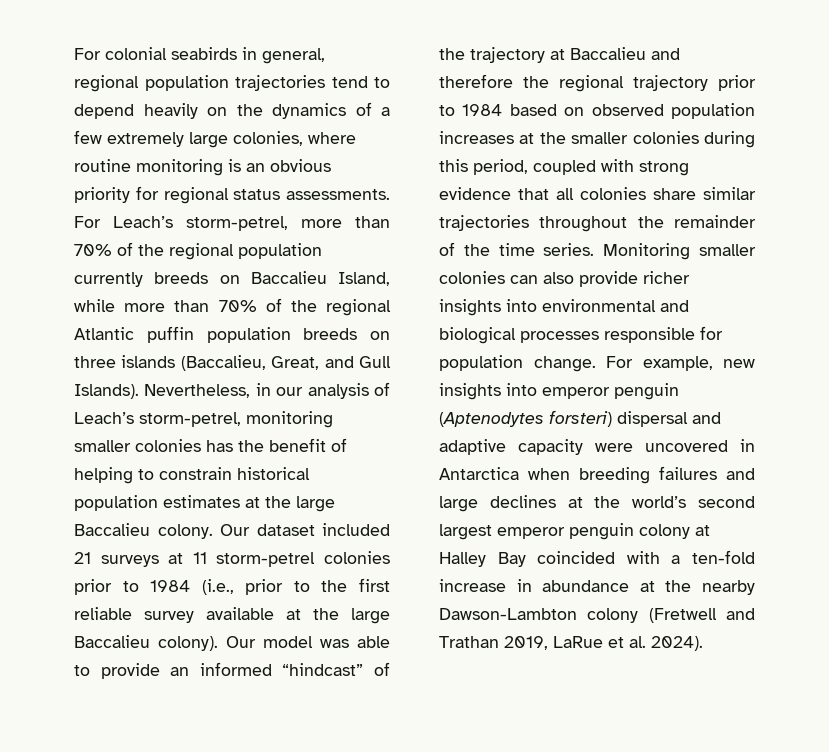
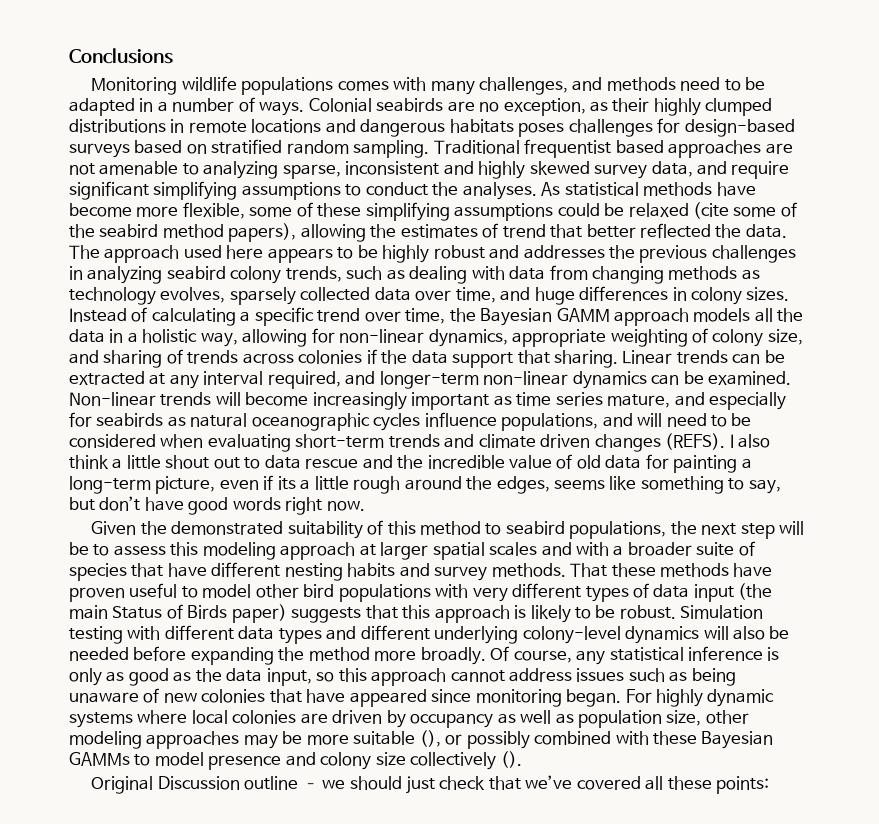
[74,47,325,64] [74,75,390,92] [74,102,390,119] [74,130,356,148] [74,159,331,176] [74,186,390,204] [74,216,390,231] [74,242,322,260] [74,271,390,287] [74,298,391,316] [74,326,390,343] [74,355,391,371] [74,382,390,399] [74,411,333,428] [74,438,347,452] [74,467,310,484] [74,495,335,512] [74,523,390,539] [74,551,390,567] [74,578,390,595] [74,607,390,624] [74,635,390,651] [74,662,390,679] [439,47,680,63] [439,74,756,92] [439,103,755,119] [439,131,755,148] [439,159,689,176] [439,187,756,200] [439,215,756,232] [439,242,756,260] [439,271,690,287] [439,299,689,316] [439,326,723,344] [439,355,755,372] [439,383,679,400] [439,410,721,427] [439,439,755,455] [439,466,755,484] [439,495,755,512] [439,523,710,540] [439,550,755,567] [439,579,755,595] [439,608,755,623] [439,636,703,651] For colonial seabirds in general, regional population trajectories tend to depend heavily on the dynamics of a few extremely large colonies, where routine monitoring is an obvious priority for regional status assessments. For Leach’s storm-petrel, more than 70% of the regional population currently breeds on Baccalieu Island, while more than 70% of the regional Atlantic puffin population breeds on three islands (Baccalieu, Great, and Gull Islands). Nevertheless, in our analysis of Leach’s storm-petrel, monitoring smaller colonies has the benefit of helping to constrain historical population estimates at the large Baccalieu colony. Our dataset included 21 surveys at 11 storm-petrel colonies prior to 1984 (i.e., prior to the first reliable survey available at the large Baccalieu colony). Our model was able to provide an informed “hindcast” of the trajectory at Baccalieu and therefore the regional trajectory prior to 1984 based on observed population increases at the smaller colonies during this period, coupled with strong evidence that all colonies share similar trajectories throughout the remainder of the time series. Monitoring smaller colonies can also provide richer insights into environmental and biological processes responsible for population change. For example, new insights into emperor penguin (Aptenodytes forsteri) dispersal and adaptive capacity were uncovered in Antarctica when breeding failures and large declines at the world’s second largest emperor penguin colony at Halley Bay coincided with a ten-fold increase in abundance at the nearby Dawson-Lambton colony (Fretwell and Trathan 2019, LaRue et al. 2024). -> [69,48,173,64] [91,76,766,95] [69,97,773,116] [69,118,795,137] [69,139,793,158] [69,161,790,179] [69,181,756,200] [69,202,797,221] [69,223,787,242] [69,245,796,263] [69,265,760,284] [69,286,790,305] [69,307,804,326] [69,328,803,347] [69,349,785,368] [69,371,791,389] [69,392,786,410] [69,412,752,431] [69,433,770,452] [69,454,752,473] [69,475,781,494] [69,496,365,515] [91,520,805,539] [69,541,755,560] [69,562,773,581] [69,583,773,602] [69,604,764,623] [69,625,790,644] [69,646,780,665] [69,668,736,686] [69,688,775,707] [69,710,749,728] [69,730,774,749] [69,751,522,770] [91,775,770,794] Conclusions // Monitoring wildlife populations comes with many challenges, and methods need to be adapted in a number of ways. Colonial seabirds are no exception, as their highly clumped distributions in remote locations and dangerous habitats poses challenges for design-based surveys based on stratified random sampling. Traditional frequentist based approaches are not amenable to analyzing sparse, inconsistent and highly skewed survey data, and require significant simplifying assumptions to conduct the analyses. As statistical methods have become more flexible, some of these simplifying assumptions could be relaxed (cite some of the seabird method papers), allowing the estimates of trend that better reflected the data. The approach used here appears to be highly robust and addresses the previous challenges in analyzing seabird colony trends, such as dealing with data from changing methods as technology evolves, sparsely collected data over time, and huge differences in colony sizes. Instead of calculating a specific trend over time, the Bayesian GAMM approach models all the data in a holistic way, allowing for non-linear dynamics, appropriate weighting of colony size, and sharing of trends across colonies if the data support that sharing. Linear trends can be extracted at any interval required, and longer-term non-linear dynamics can be examined. Non-linear trends will become increasingly important as time series mature, and especially for seabirds as natural oceanographic cycles influence populations, and will need to be considered when evaluating short-term trends and climate driven changes (REFS). I also think a little shout out to data rescue and the incredible value of old data for painting a long-term picture, even if its a little rough around the edges, seems like something to say, but don’t have good words right now. // Given the demonstrated suitability of this method to seabird populations, the next step will be to assess this modeling approach at larger spatial scales and with a broader suite of species that have different nesting habits and survey methods. That these methods have proven useful to model other bird populations with very different types of data input (the main Status of Birds paper) suggests that this approach is likely to be robust. Simulation testing with different data types and different underlying colony-level dynamics will also be needed before expanding the method more broadly. Of course, any statistical inference is only as good as the data input, so this approach cannot address issues such as being unaware of new colonies that have appeared since monitoring began. For highly dynamic systems where local colonies are driven by occupancy as well as population size, other modeling approaches may be more suitable (), or possibly combined with these Bayesian GAMMs to model presence and colony size collectively (). // Original Discussion outline – we should just check that we’ve covered all these points:

